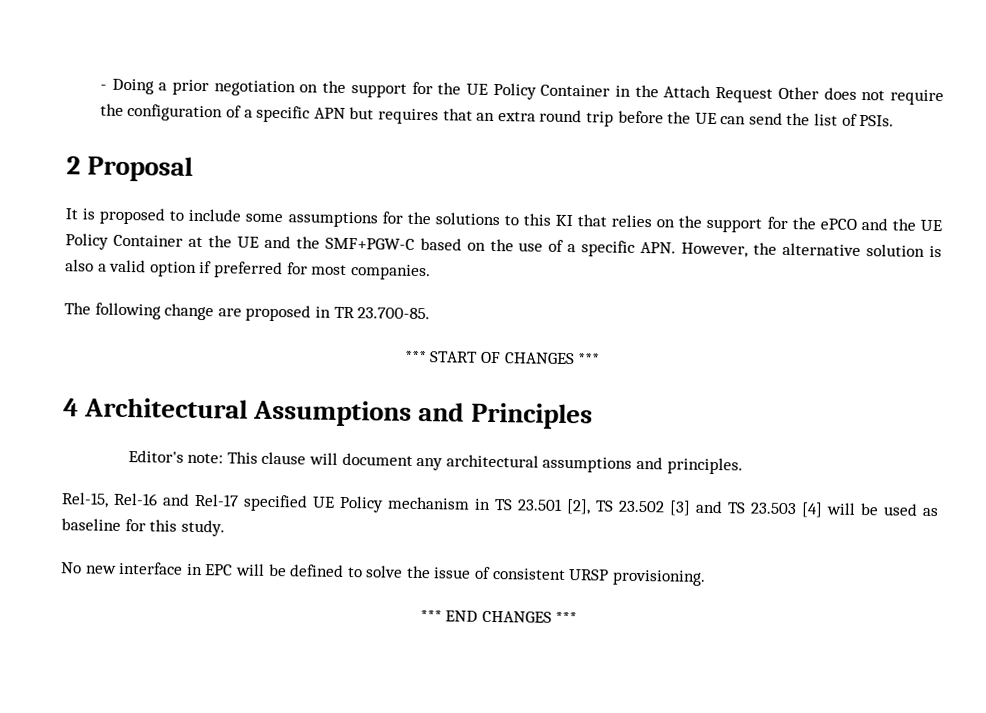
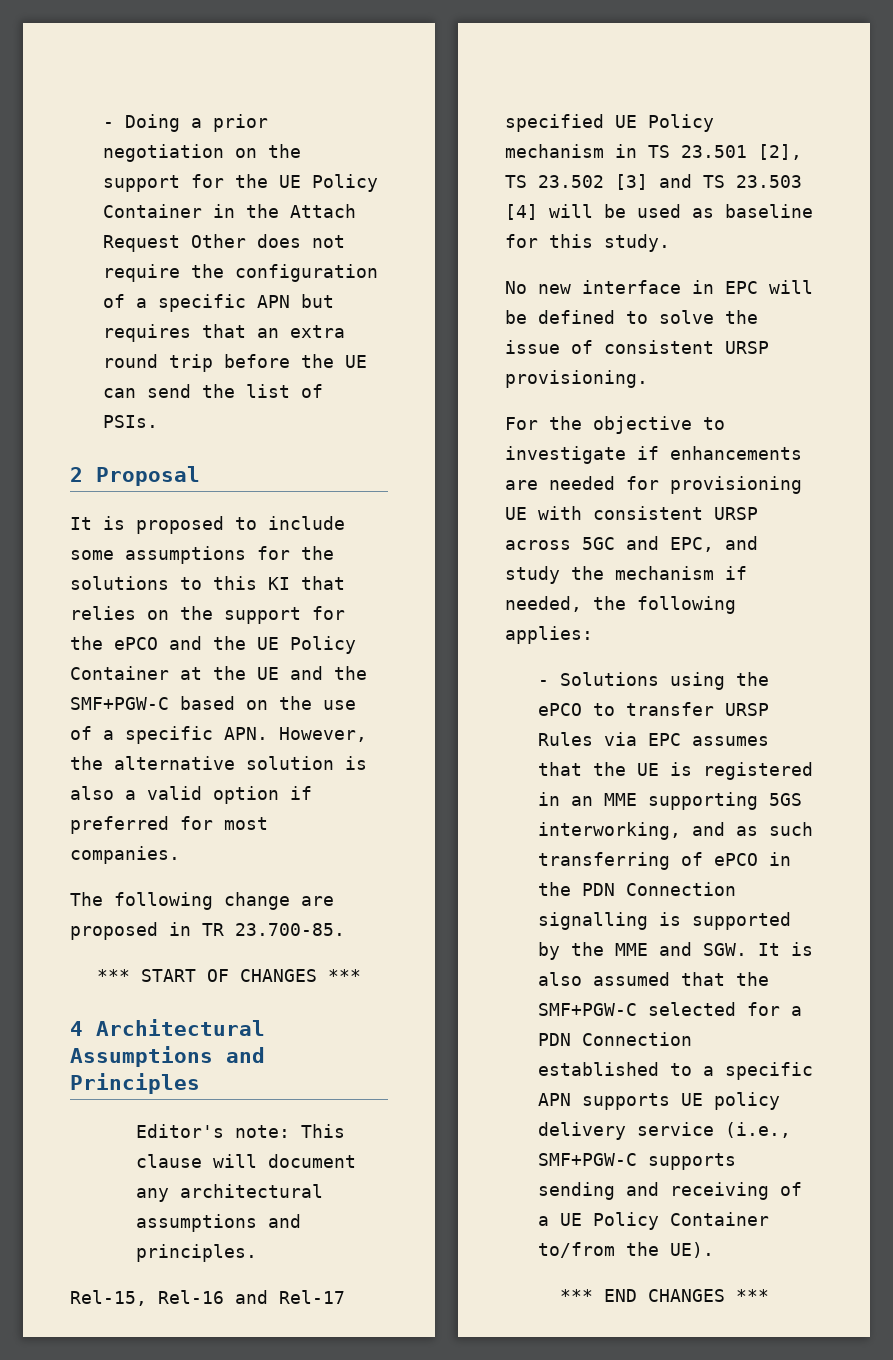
(706, 577) none -> [505,416,725,434] [505,446,802,464] [505,476,802,494] [505,506,758,520] [505,536,758,552] [505,566,747,584] [505,596,736,614] [505,626,593,644] [538,672,770,690] [538,702,770,716] [538,732,770,746] [538,762,814,780] [538,792,803,810] [538,822,814,840] [538,852,792,870] [538,882,737,896] [538,912,792,930] [538,942,814,960] [538,972,770,986] [538,1002,803,1016] [538,1032,693,1046] [538,1062,814,1080] [538,1092,781,1110] [538,1122,792,1140] [538,1153,737,1170] [538,1182,803,1200] [538,1212,770,1230] [538,1242,715,1258] // For the objective to investigate if enhancements are needed for provisioning UE with consistent URSP across 5GC and EPC, and study the mechanism if needed, the following applies: // - Solutions using the ePCO to transfer URSP Rules via EPC assumes that the UE is registered in an MME supporting 5GS interworking, and as such transferring of ePCO in the PDN Connection signalling is supported by the MME and SGW. It is also assumed that the SMF+PGW-C selected for a PDN Connection established to a specific APN supports UE policy delivery service (i.e., SMF+PGW-C supports sending and receiving of a UE Policy Container to/from the UE).

